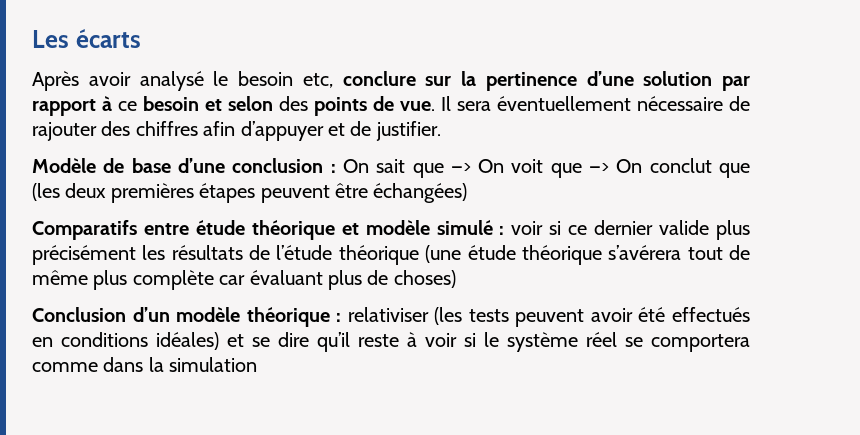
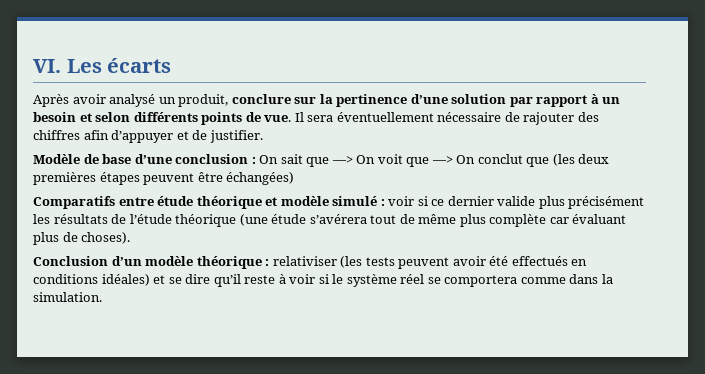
(32, 39) none -> [33,59,61,73] VI.
[213,71,333,88] le besoin etc, -> [158,94,229,107] un produit,
[118,101,137,111] ce -> [602,97,621,104] un
[279,96,308,111] des -> [133,112,198,122] différents
[521,245,602,265] théorique -> (307, 219) none
[393,270,456,288] choses) -> [81,232,131,244] choses).
[169,357,258,372] simulation -> [33,292,102,302] simulation.

